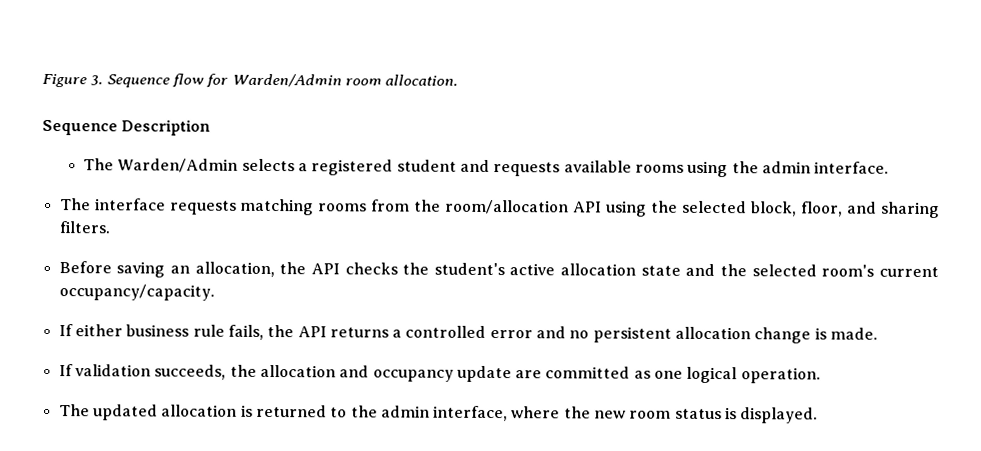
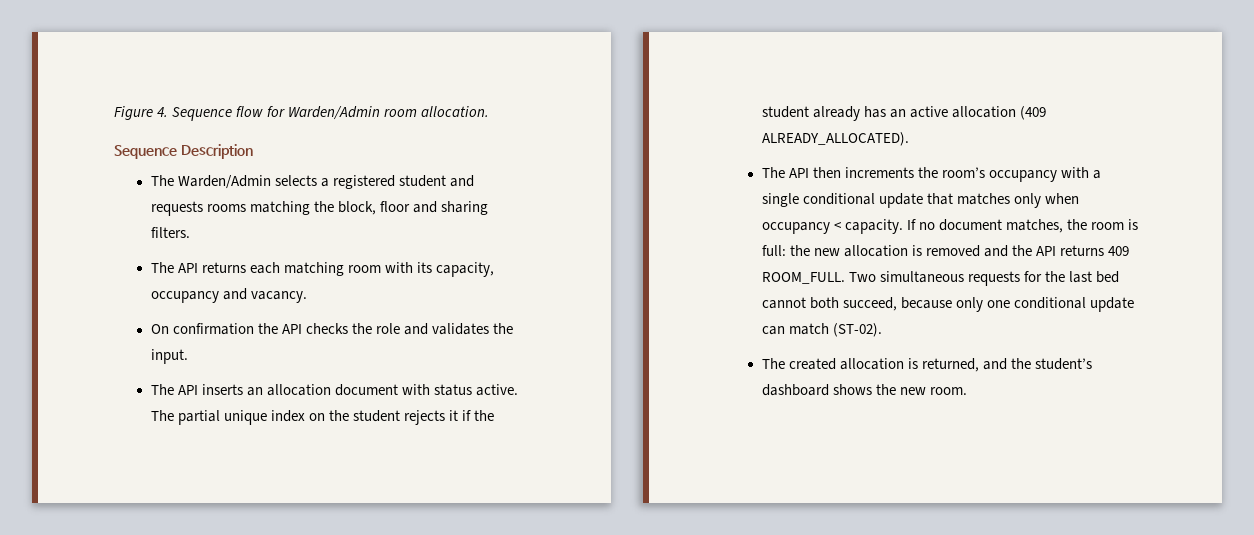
[90,75,104,86] 3. -> [157,107,169,117] 4.
[563,160,890,178] [59,198,941,219] [58,221,111,234] [58,261,939,278] [58,284,215,301] [58,324,879,344] [58,364,821,384] [58,404,819,424] available rooms using the admin interface. // The interface requests matching rooms from the room/allocation API using the selected block, floor, and sharing filters. // Before saving an allocation, the API checks the student's active allocation state and the selected room's current occupancy/capacity. // If either business rule fails, the API returns a controlled error and no persistent allocation change is made. // If validation succeeds, the allocation and occupancy update are committed as one logical operation. // The updated allocation is returned to the admin interface, where the new room status is displayed. -> [206,201,489,215] [150,227,190,238] [150,262,495,277] [150,288,308,303] [150,323,514,335] [150,349,188,364] [150,384,519,396] [150,410,495,425] [761,106,1047,121] [761,132,909,146] [761,167,1102,182] [761,193,1080,208] [761,219,1139,234] [761,245,1130,257] [761,271,1120,286] [761,297,1135,312] [761,323,883,337] [761,358,1093,372] [761,384,968,396] rooms matching the block, floor and sharing filters. // The API returns each matching room with its capacity, occupancy and vacancy. // On confirmation the API checks the role and validates the input. // The API inserts an allocation document with status active. The partial unique index on the student rejects it if the student already has an active allocation (409 ALREADY_ALLOCATED). // The API then increments the room’s occupancy with a single conditional update that matches only when occupancy < capacity. If no document matches, the room is full: the new allocation is removed and the API returns 409 ROOM_FULL. Two simultaneous requests for the last bed cannot both succeed, because only one conditional update can match (ST-02). // The created allocation is returned, and the student’s dashboard shows the new room.

